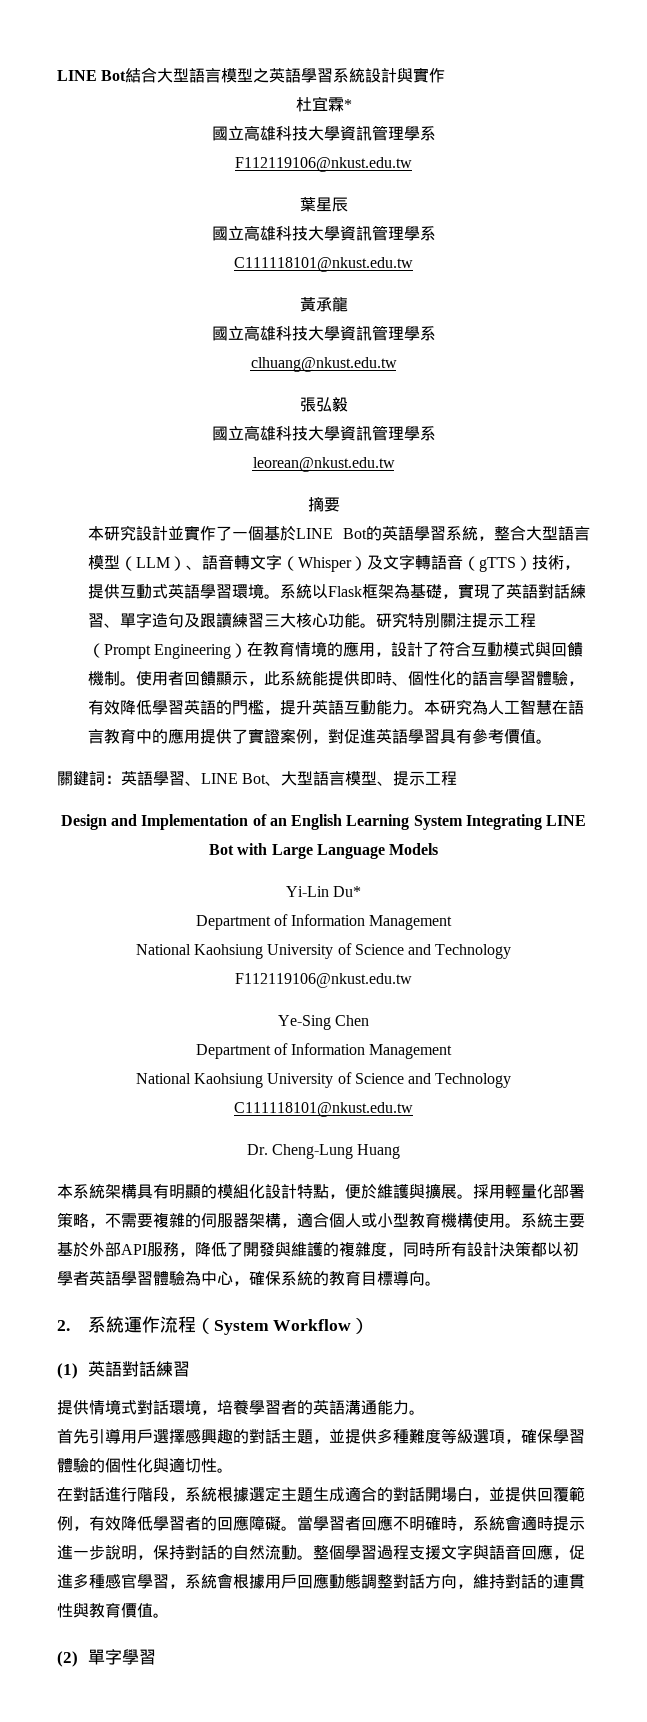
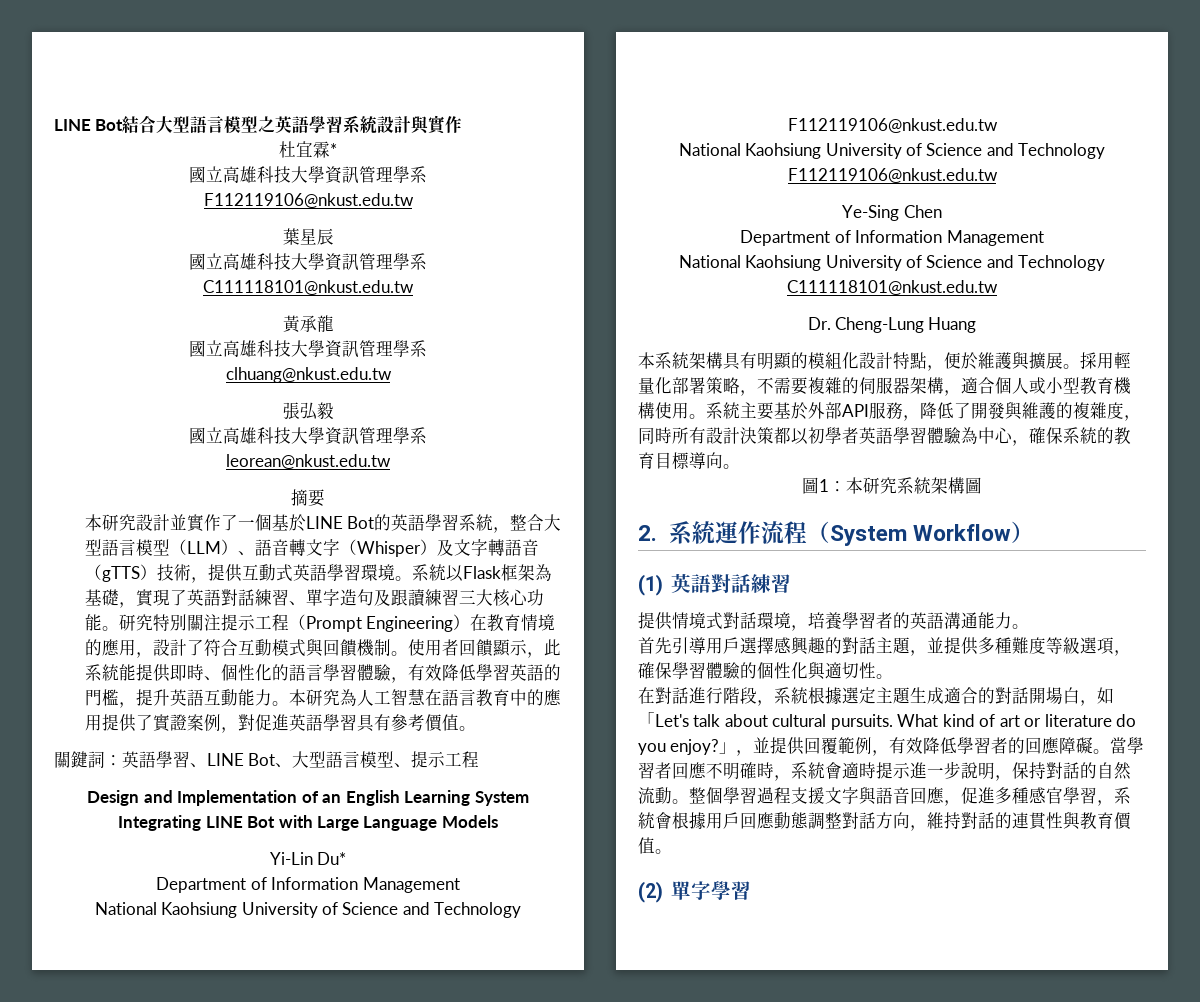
(412, 980) none -> [678,143,1106,159] [787,168,998,183] // National Kaohsiung University of Science and Technology F112119106@nkust.edu.tw
(441, 1283) none -> [802,477,982,494] // 圖1：本研究系統架構圖
(489, 1499) none -> [1097,687,1114,704] [638,712,1137,730] [638,739,754,756] 如「Let's talk about cultural pursuits. What kind of art or literature do you enjoy?」，

